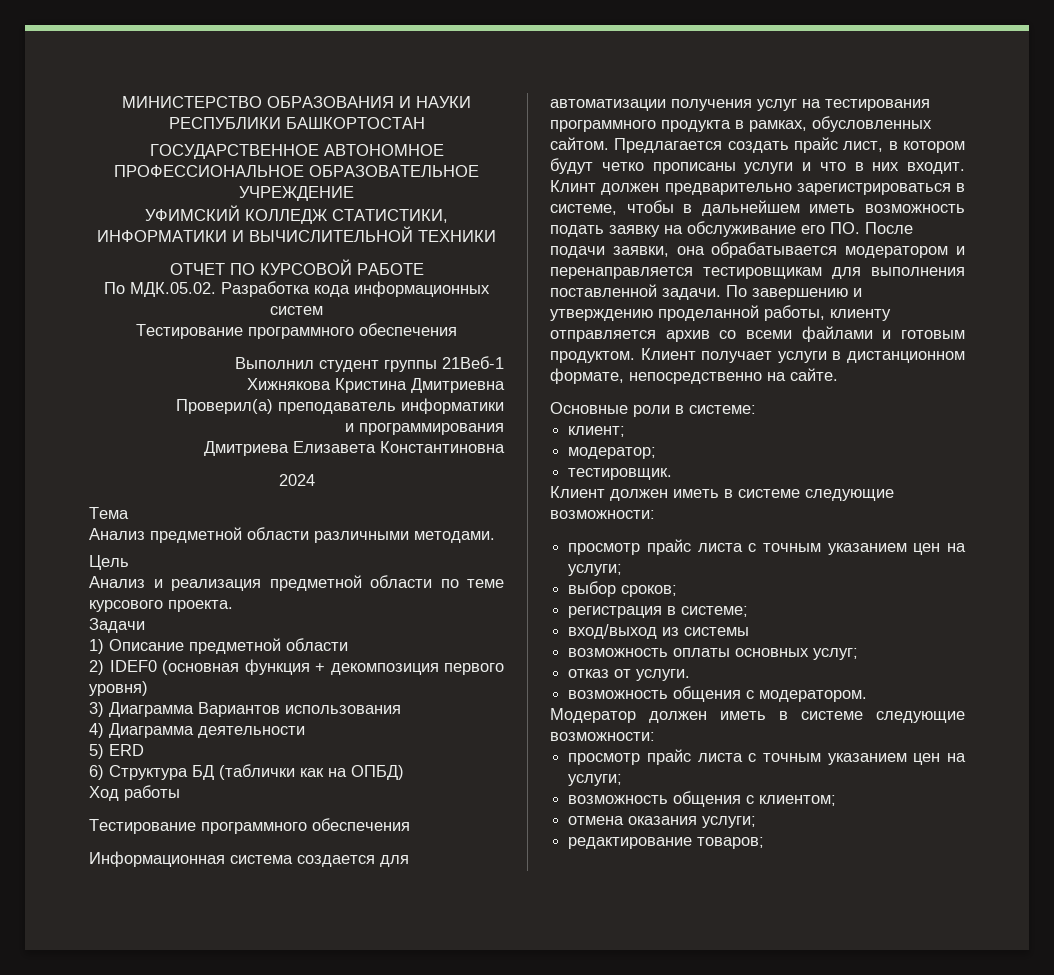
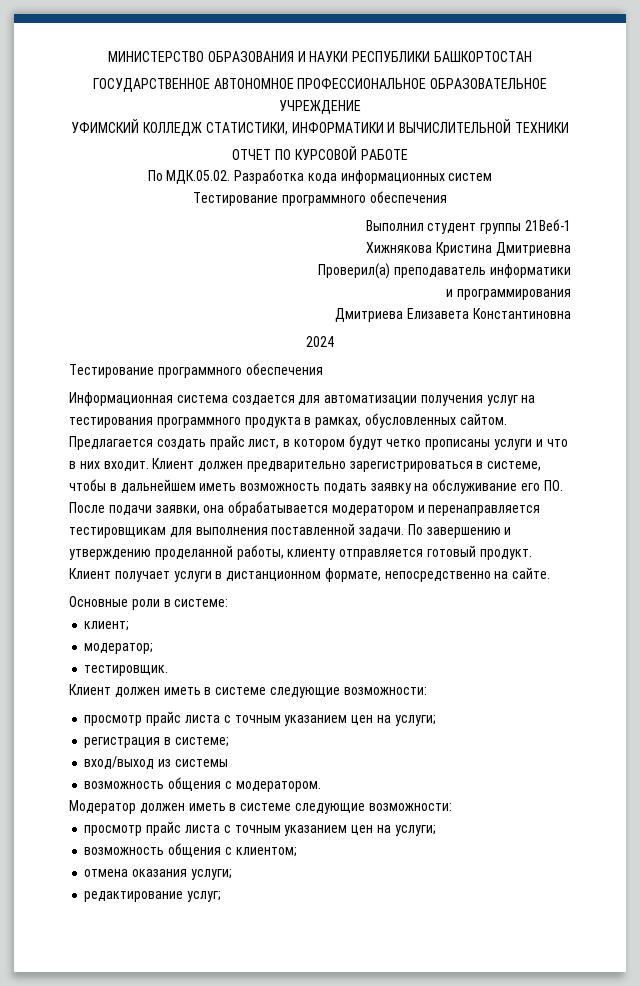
[89,507,129,519] [89,527,495,543] [89,555,129,570] [89,575,504,591] [89,600,233,612] [89,618,145,633] [89,638,348,654] [89,659,504,675] [89,681,148,696] [89,702,401,717] [89,723,305,738] [89,744,144,759] [89,764,404,780] [89,785,180,801] // Тема // Анализ предметной области различными методами. // Цель // Анализ и реализация предметной области по теме курсового проекта. // Задачи // 1) Описание предметной области // 2) IDEF0 (основная функция + декомпозиция первого уровня) // 3) Диаграмма Вариантов использования // 4) Диаграмма деятельности // 5) ERD // 6) Структура БД (таблички как на ОПБД) // Ход работы -> (334, 341) none
[550,180,596,192] Клинт -> [152,458,195,469] Клиент
[665,326,965,342] [550,351,635,363] архив со всеми файлами и готовым продуктом. -> [426,545,532,560] готовый продукт.
[568,581,678,597] // выбор сроков; -> (436, 720) none
[568,648,859,660] [568,669,691,681] // возможность оплаты основных услуг; // отказ от услуги. -> (228, 763) none
[697,837,765,849] товаров; -> [187,891,222,902] услуг;

